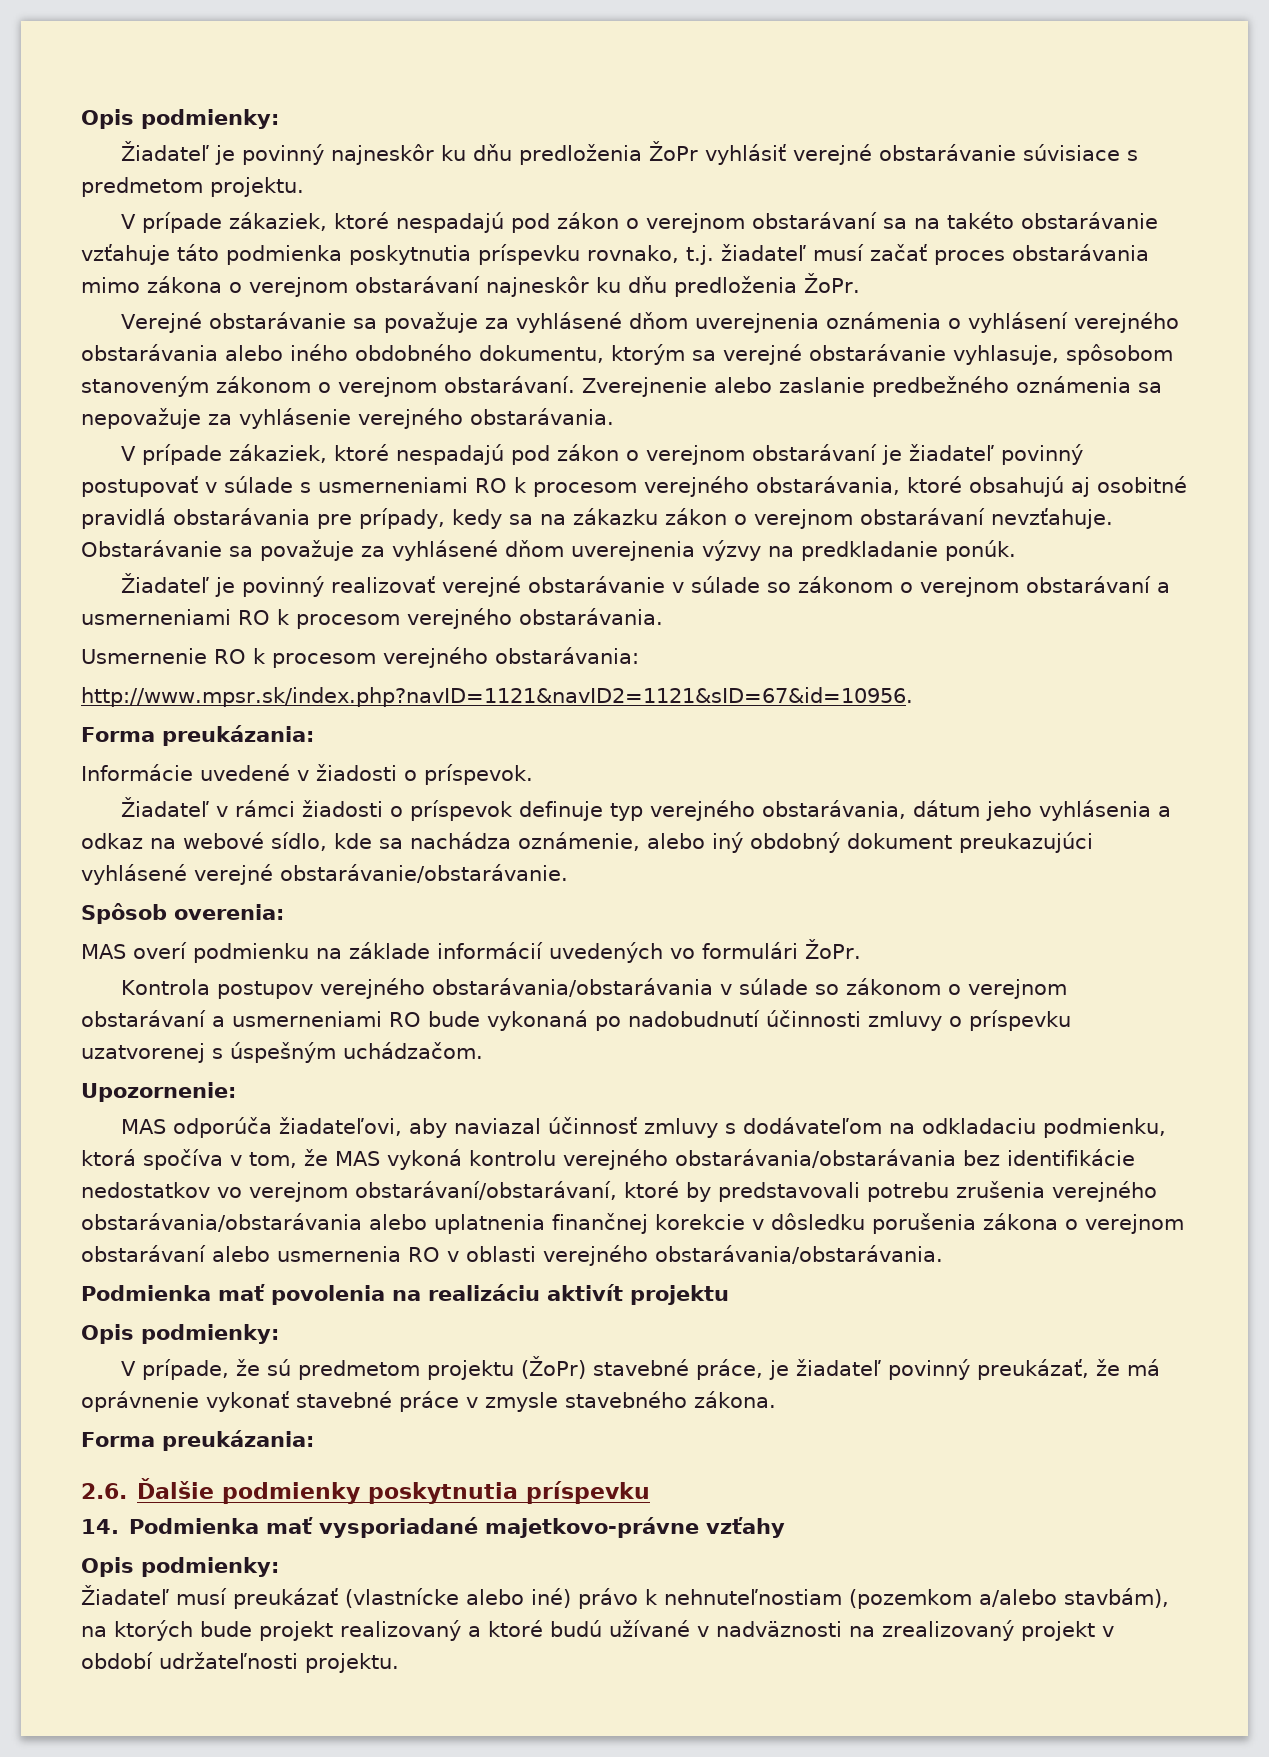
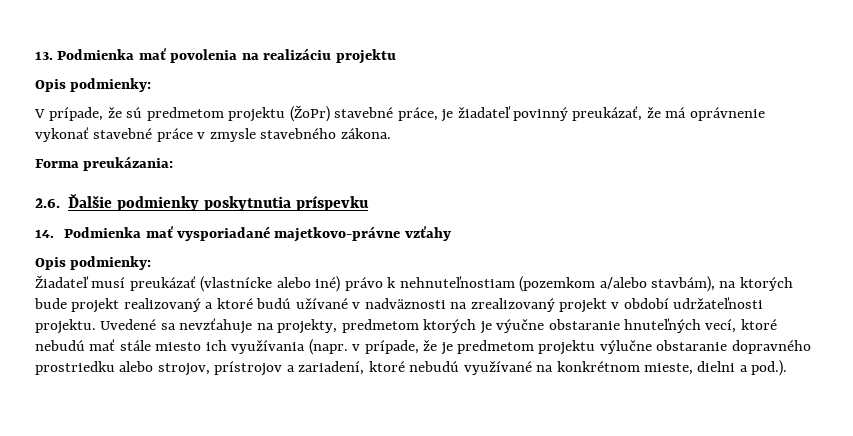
[81,109,279,129] [120,141,1138,165] [81,177,304,197] [120,212,1158,233] [81,244,1149,265] [81,273,860,297] [120,312,1179,333] [81,344,1173,365] [81,376,1162,397] [81,408,614,429] [120,444,1083,465] [81,476,1187,497] [81,508,1113,529] [81,540,1016,561] [120,573,1170,597] [81,608,663,629] [81,647,639,668] [81,687,913,707] [81,725,314,746] [81,764,533,785] [120,797,1171,821] [81,832,1093,853] [81,864,568,885] [81,903,284,924] [81,939,861,963] [120,978,1067,999] [81,1010,1071,1031] [81,1042,483,1063] [81,1082,236,1102] [120,1117,1166,1138] [81,1149,1135,1170] [81,1181,1157,1202] [81,1213,1184,1234] [81,1245,943,1266] Opis podmienky: // Žiadateľ je povinný najneskôr ku dňu predloženia ŽoPr vyhlásiť verejné obstarávanie súvisiace s predmetom projektu. // V prípade zákaziek, ktoré nespadajú pod zákon o verejnom obstarávaní sa na takéto obstarávanie vzťahuje táto podmienka poskytnutia príspevku rovnako, t.j. žiadateľ musí začať proces obstarávania mimo zákona o verejnom obstarávaní najneskôr ku dňu predloženia ŽoPr. // Verejné obstarávanie sa považuje za vyhlásené dňom uverejnenia oznámenia o vyhlásení verejného obstarávania alebo iného obdobného dokumentu, ktorým sa verejné obstarávanie vyhlasuje, spôsobom stanoveným zákonom o verejnom obstarávaní. Zverejnenie alebo zaslanie predbežného oznámenia sa nepovažuje za vyhlásenie verejného obstarávania. // V prípade zákaziek, ktoré nespadajú pod zákon o verejnom obstarávaní je žiadateľ povinný postupovať v súlade s usmerneniami RO k procesom verejného obstarávania, ktoré obsahujú aj osobitné pravidlá obstarávania pre prípady, kedy sa na zákazku zákon o verejnom obstarávaní nevzťahuje. Obstarávanie sa považuje za vyhlásené dňom uverejnenia výzvy na predkladanie ponúk. // Žiadateľ je povinný realizovať verejné obstarávanie v súlade so zákonom o verejnom obstarávaní a usmerneniami RO k procesom verejného obstarávania. // Usmernenie RO k procesom verejného obstarávania: // http://www.mpsr.sk/index.php?navID=1121&navID2=1121&sID=67&id=10956. // Forma preukázania: // Informácie uvedené v žiadosti o príspevok. // Žiadateľ v rámci žiadosti o príspevok definuje typ verejného obstarávania, dátum jeho vyhlásenia a odkaz na webové sídlo, kde sa nachádza oznámenie, alebo iný obdobný dokument preukazujúci vyhlásené verejné obstarávanie/obstarávanie. // Spôsob overenia: // MAS overí podmienku na základe informácií uvedených vo formulári ŽoPr. // Kontrola postupov verejného obstarávania/obstarávania v súlade so zákonom o verejnom obstarávaní a usmerneniami RO bude vykonaná po nadobudnutí účinnosti zmluvy o príspevku uzatvorenej s úspešným uchádzačom. // Upozornenie: // MAS odporúča žiadateľovi, aby naviazal účinnosť zmluvy s dodávateľom na odkladaciu podmienku, ktorá spočíva v tom, že MAS vykoná kontrolu verejného obstarávania/obstarávania bez identifikácie nedostatkov vo verejnom obstarávaní/obstarávaní, ktoré by predstavovali potrebu zrušenia verejného obstarávania/obstarávania alebo uplatnenia finančnej korekcie v dôsledku porušenia zákona o verejnom obstarávaní alebo usmernenia RO v oblasti verejného obstarávania/obstarávania. // -> [35,51,53,60] 13.
[547,1284,623,1301] aktivít -> (332, 54) none
(399, 1663) none -> [100,318,777,334] [35,339,811,355] [35,360,788,376] Uvedené sa nevzťahuje na projekty, predmetom ktorých je výučne obstaranie hnuteľných vecí, ktoré nebudú mať stále miesto ich využívania (napr. v prípade, že je predmetom projektu výlučne obstaranie dopravného prostriedku alebo strojov, prístrojov a zariadení, ktoré nebudú využívané na konkrétnom mieste, dielni a pod.).

